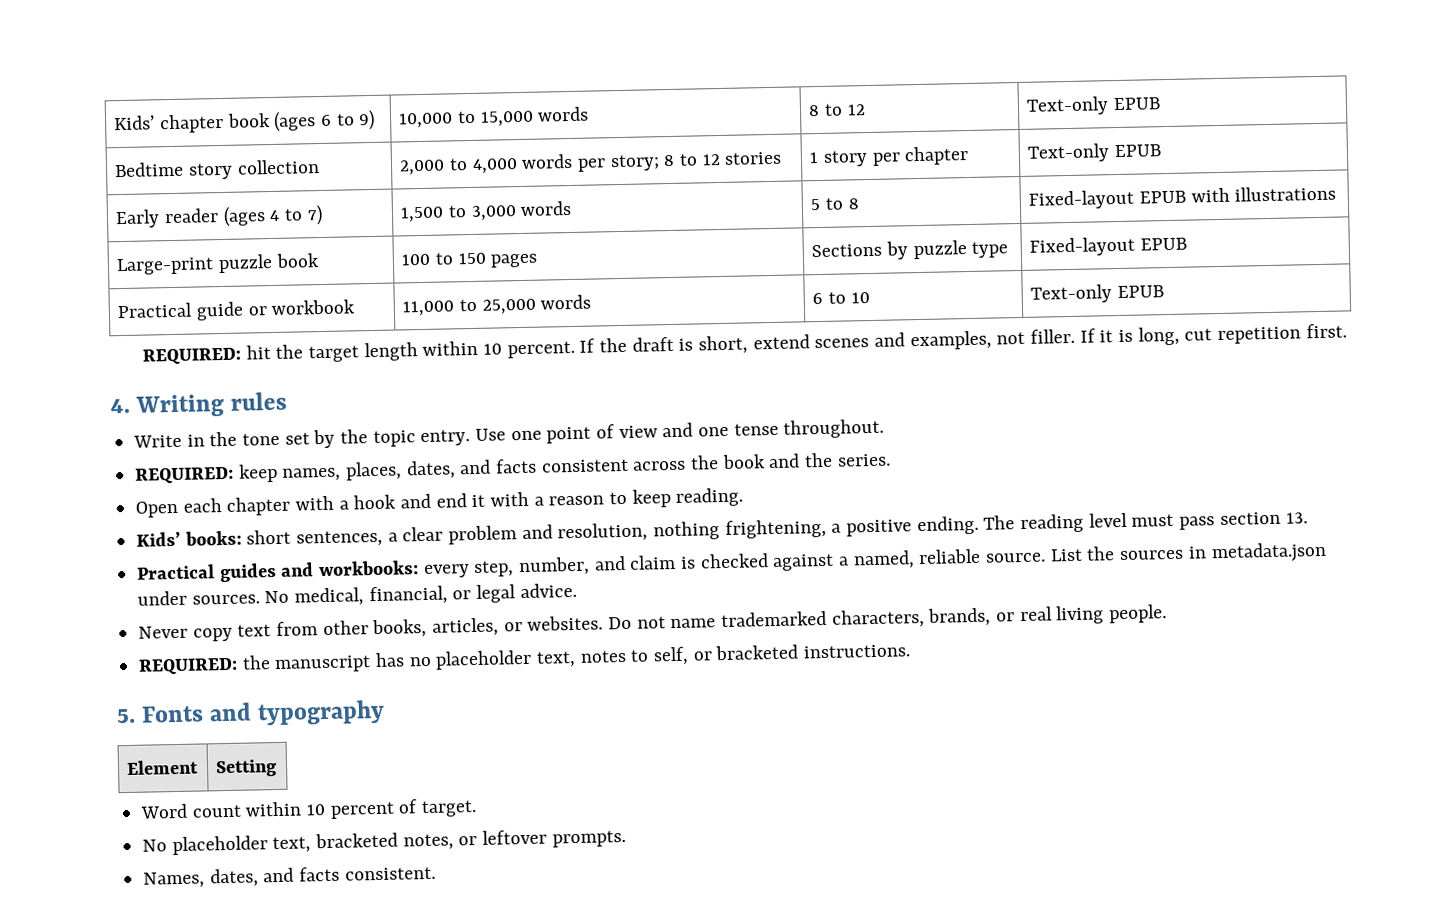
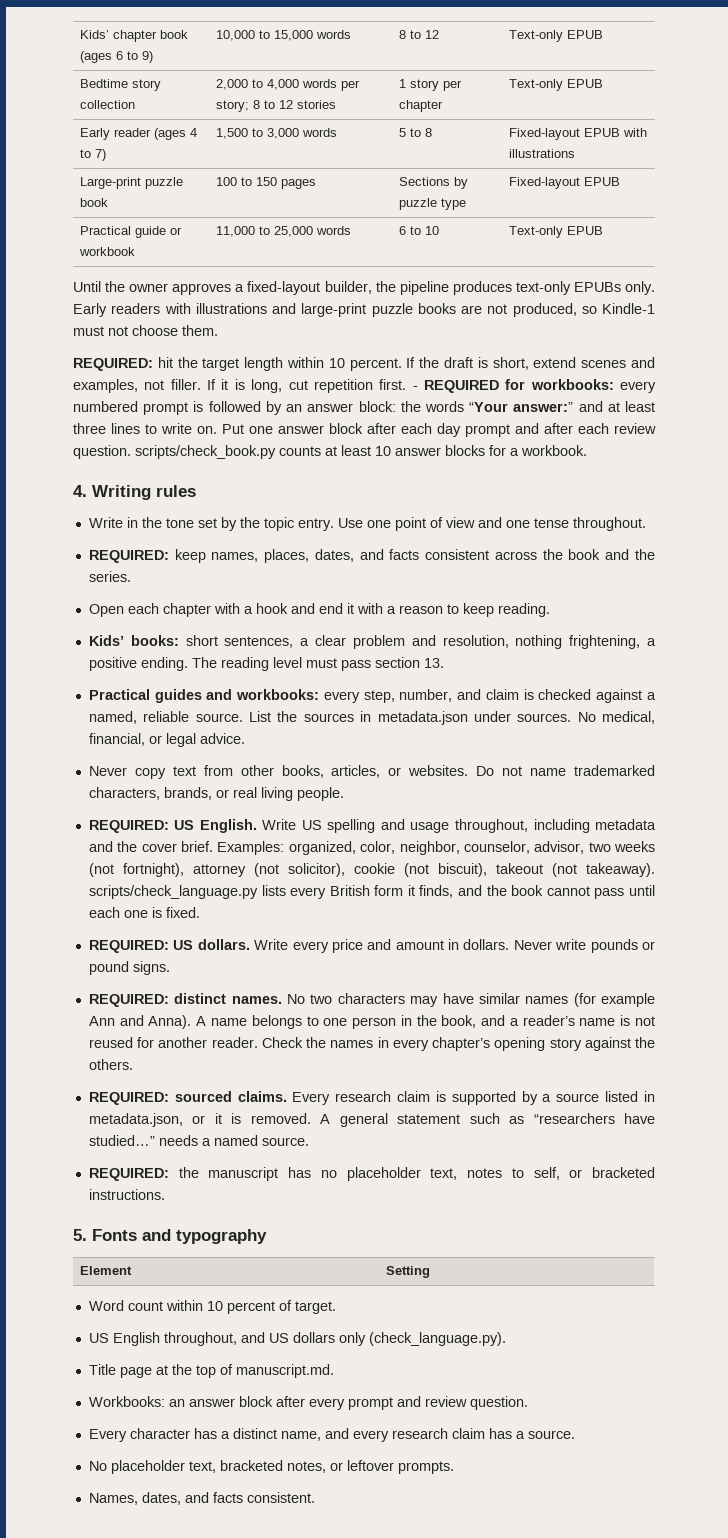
(1164, 292) none -> [73,281,655,295] [73,303,655,317] [73,325,218,336] // Until the owner approves a fixed-layout builder, the pipeline produces text-only EPUBs only. Early readers with illustrations and large-print puzzle books are not produced, so Kindle-1 must not choose them.
(1347, 331) none -> [412,379,656,393] [73,401,655,415] [73,423,656,437] [73,445,587,459] - REQUIRED for workbooks: every numbered prompt is followed by an answer block: the words “Your answer:” and at least three lines to write on. Put one answer block after each day prompt and after each review question. scripts/check_book.py counts at least 10 answer blocks for a workbook.
(1168, 614) none -> [88,819,656,833] [88,841,655,855] [88,863,655,877] [88,885,655,899] [88,907,200,918] [88,939,655,953] [88,961,170,975] [88,993,656,1007] [88,1015,655,1029] [88,1037,655,1051] [88,1059,133,1070] [88,1091,655,1105] [88,1113,655,1127] [88,1135,309,1146] // REQUIRED: US English. Write US spelling and usage throughout, including metadata and the cover brief. Examples: organized, color, neighbor, counselor, advisor, two weeks (not fortnight), attorney (not solicitor), cookie (not biscuit), takeout (not takeaway). scripts/check_language.py lists every British form it finds, and the book cannot pass until each one is fixed. // REQUIRED: US dollars. Write every price and amount in dollars. Never write pounds or pound signs. // REQUIRED: distinct names. No two characters may have similar names (for example Ann and Anna). A name belongs to one person in the book, and a reader’s name is not reused for another reader. Check the names in every chapter’s opening story against the others. // REQUIRED: sourced claims. Every research claim is supported by a source listed in metadata.json, or it is removed. A general statement such as “researchers have studied…” needs a named source.
(478, 808) none -> [88,1332,506,1346] [88,1364,334,1378] [88,1396,528,1410] [88,1428,575,1442] // US English throughout, and US dollars only (check_language.py). // Title page at the top of manuscript.md. // Workbooks: an answer block after every prompt and review question. // Every character has a distinct name, and every research claim has a source.

